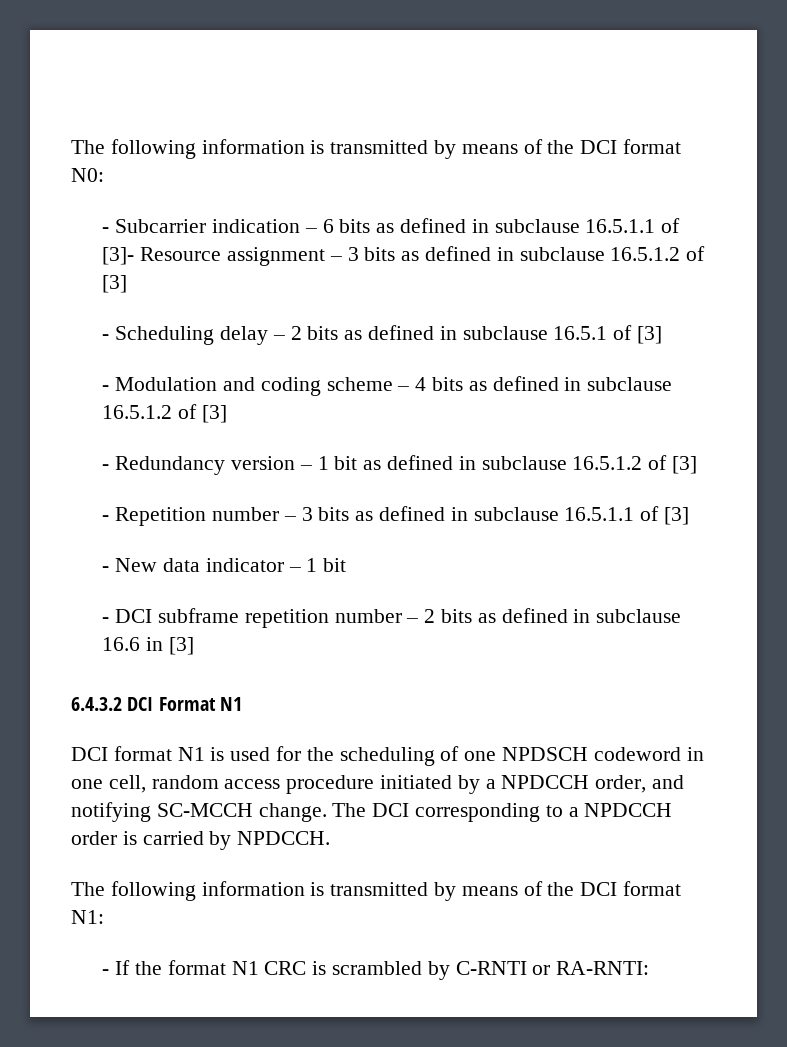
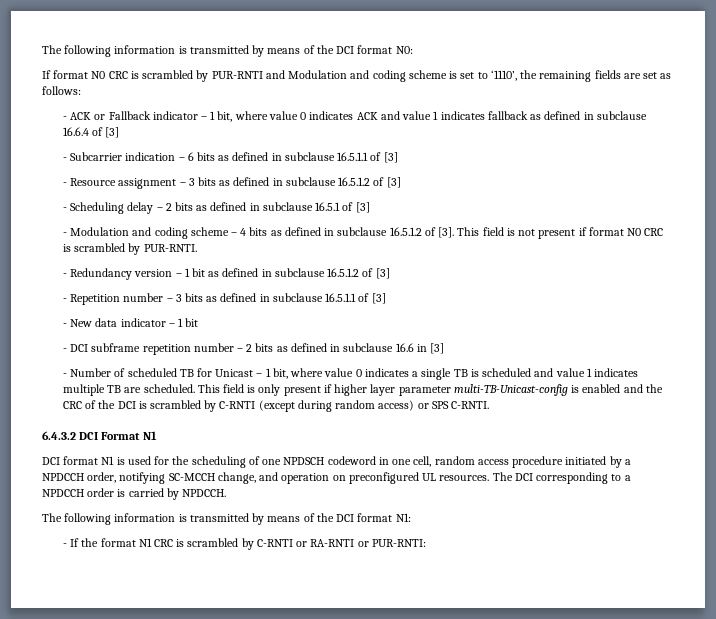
(104, 175) none -> [42,70,672,82] [42,86,81,95] [62,111,647,122] [62,127,120,138] // If format N0 CRC is scrambled by PUR-RNTI and Modulation and coding scheme is set to ‘1110’, the remaining fields are set as follows: // - ACK or Fallback indicator – 1 bit, where value 0 indicates ACK and value 1 indicates fallback as defined in subclause 16.6.4 of [3]
[102,247,135,265] [3]- -> [383,152,398,163] [62,182,67,186] [3] // -
[201,405,227,423] [3] -> [438,227,664,239] [62,243,197,255] [3]. This field is not present if format N0 CRC is scrambled by PUR-RNTI.
(194, 646) none -> [62,368,639,380] [62,384,663,396] [62,400,490,412] // - Number of scheduled TB for Unicast – 1 bit, where value 0 indicates a single TB is scheduled and value 1 indicates multiple TB are scheduled. This field is only present if higher layer parameter multi-TB-Unicast-config is enabled and the CRC of the DCI is scrambled by C-RNTI (except during random access) or SPS C-RNTI.
[652,775,685,789] and -> (117, 477) none
[258,803,327,822] change. -> [217,472,490,484] change, and operation on preconfigured UL resources.
[556,961,650,975] RA-RNTI: -> [310,539,426,547] RA-RNTI or PUR-RNTI:

